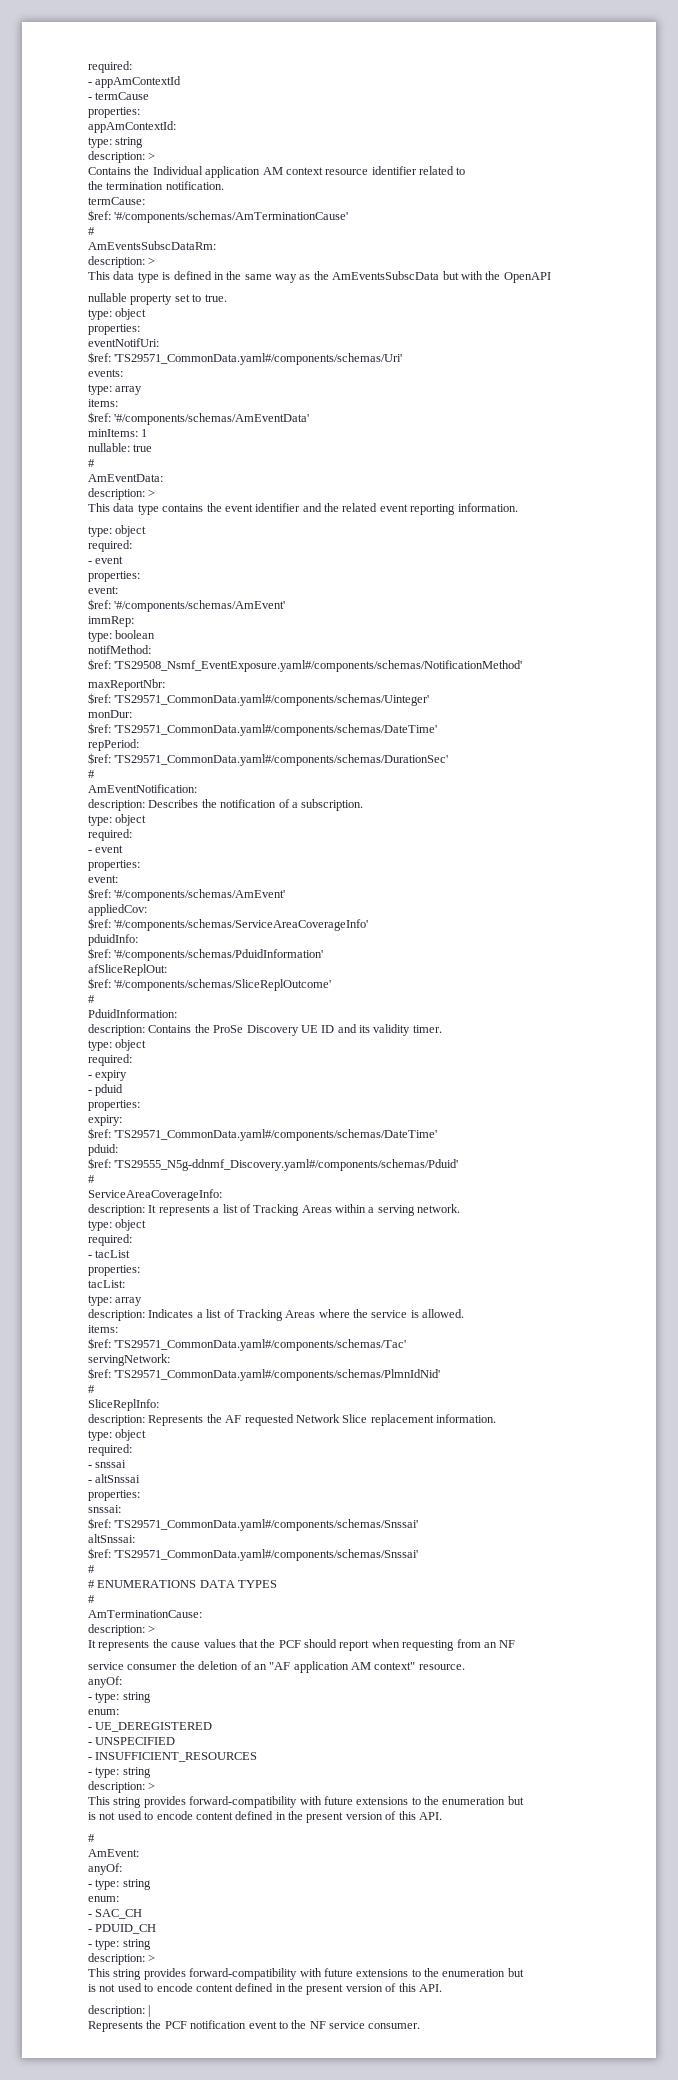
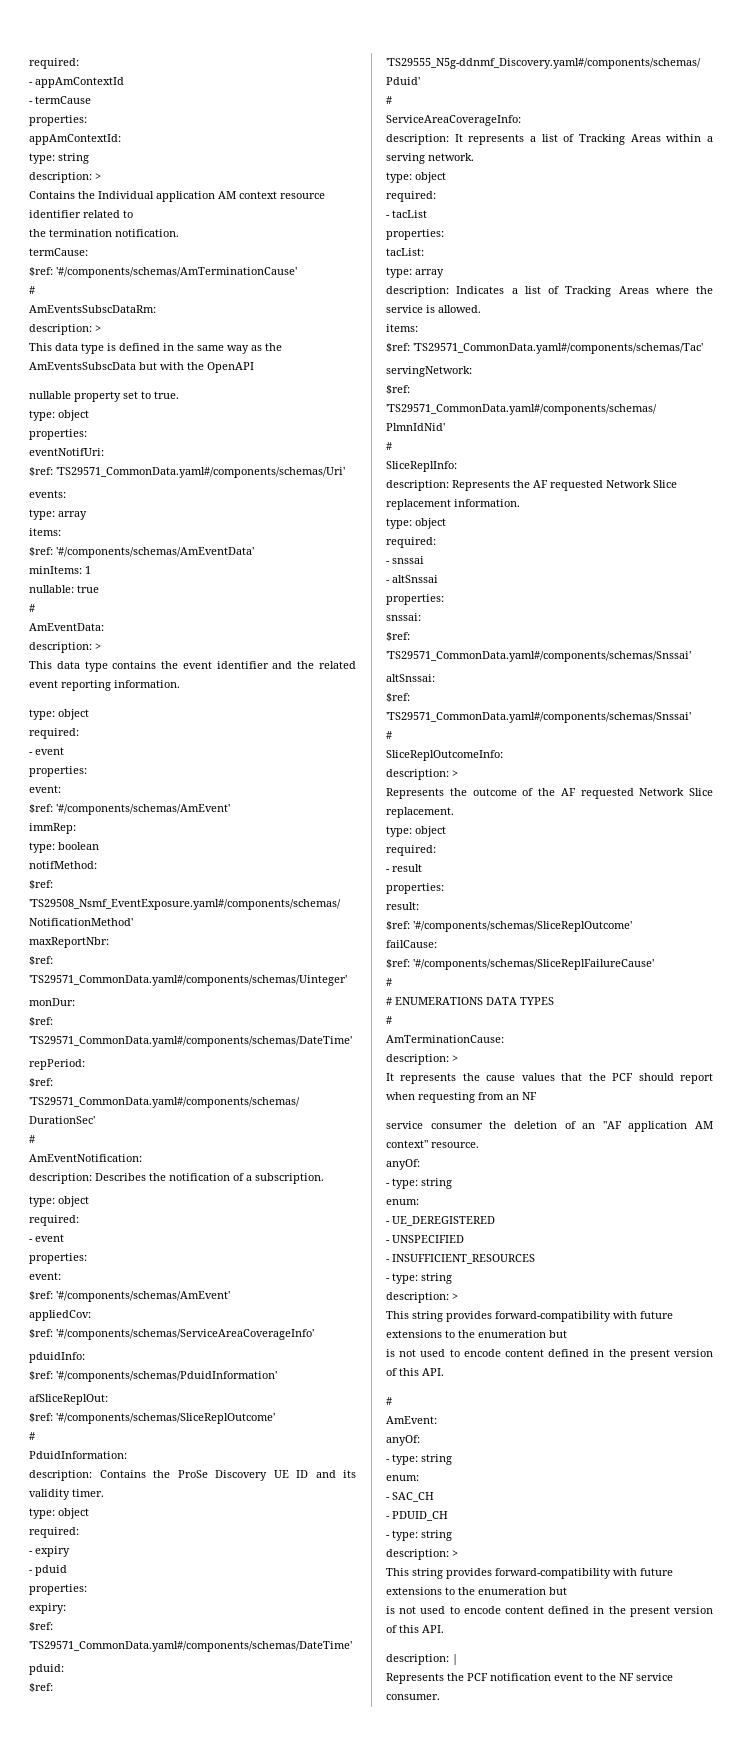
(95, 1569) none -> [386,750,503,761] [386,769,458,780] [386,788,713,799] [386,807,454,818] [386,826,446,837] [386,845,436,856] [386,864,422,872] [386,883,444,894] [386,902,419,910] [386,921,632,932] [386,940,437,948] [386,959,654,970] [386,978,392,986] // SliceReplOutcomeInfo: // description: > // Represents the outcome of the AF requested Network Slice replacement. // type: object // required: // - result // properties: // result: // $ref: '#/components/schemas/SliceReplOutcome' // failCause: // $ref: '#/components/schemas/SliceReplFailureCause' // #

